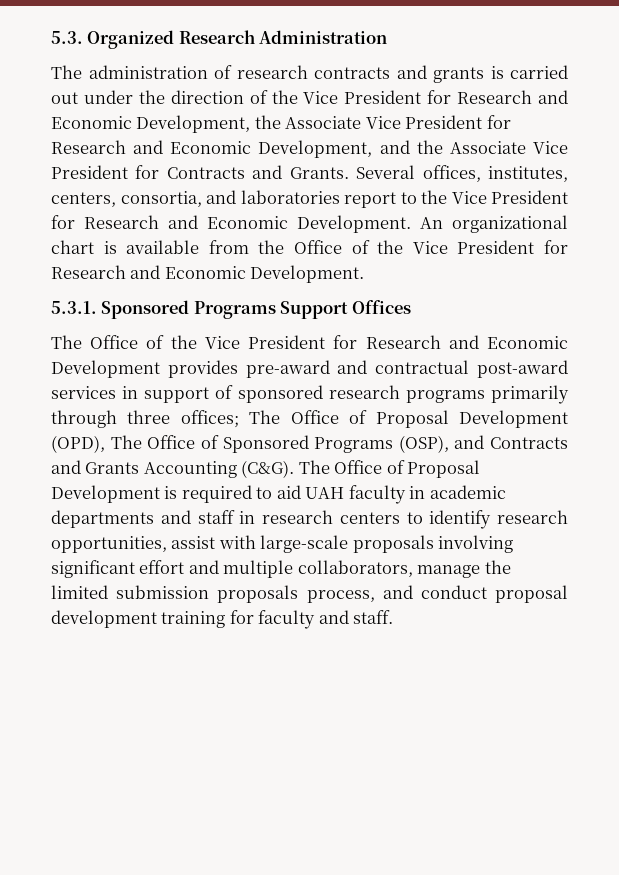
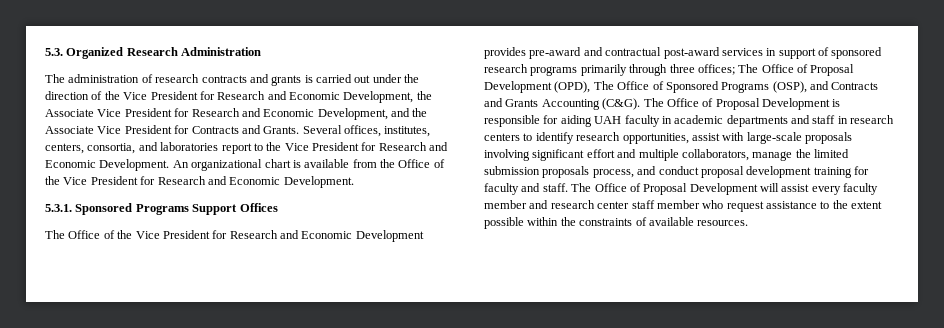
[181,485,301,503] required to aid -> [484,115,592,127] responsible for aiding
(394, 617) none -> [571,183,879,195] [484,200,883,212] [484,217,749,229] The Office of Proposal Development will assist every faculty member and research center staff member who request assistance to the extent possible within the constraints of available resources.

